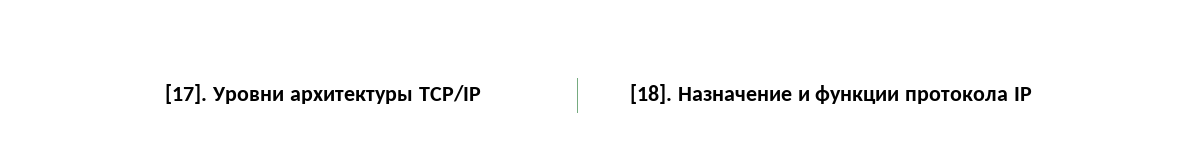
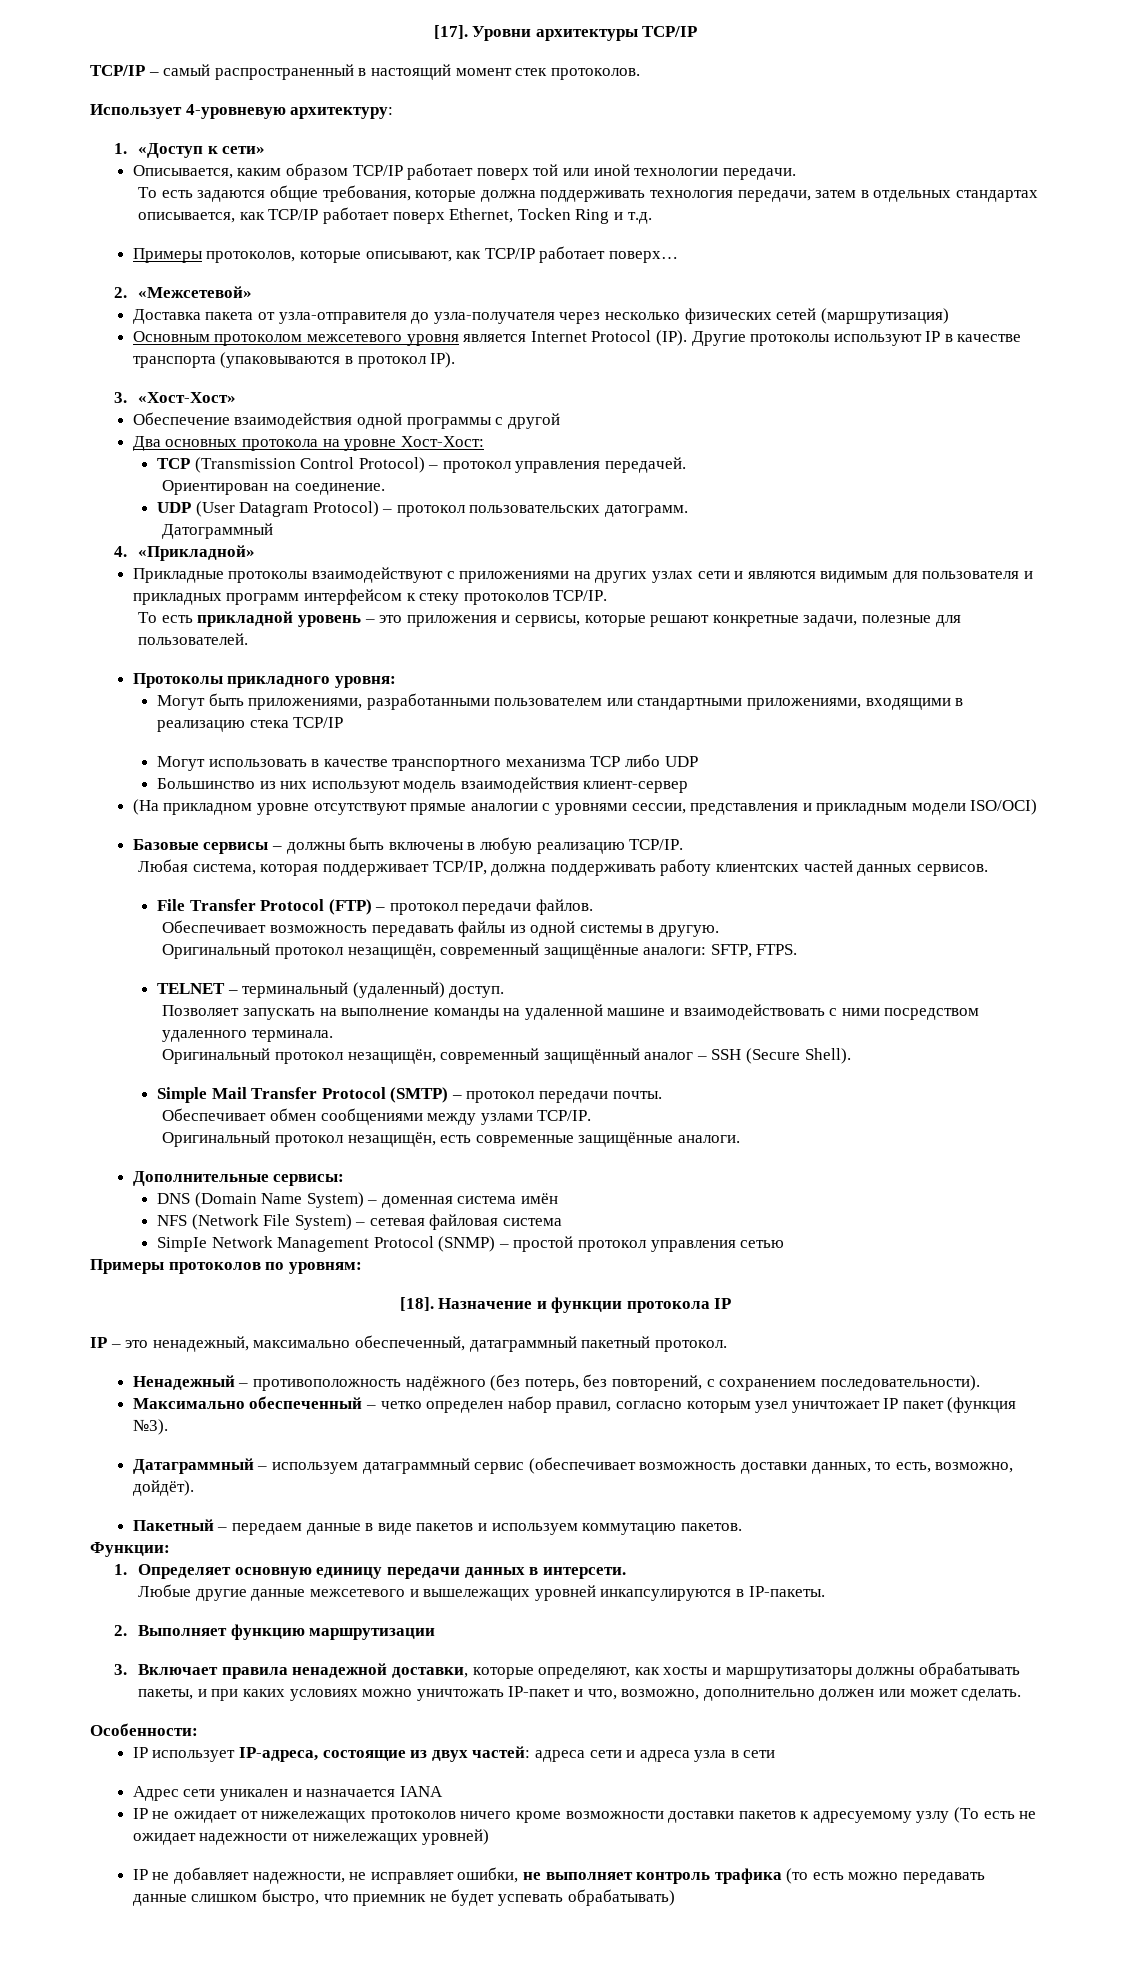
(481, 93) none -> [90,64,640,80] [90,104,394,119] [114,143,266,158] [132,163,796,180] [138,185,1038,202] [138,207,652,224] [132,246,678,263] [114,286,253,298] [132,308,949,324] [132,330,1022,346] [132,352,456,368] [114,392,237,403] [132,412,560,429] [132,436,484,451] [156,457,687,473] [162,480,385,495] [156,501,689,517] [162,523,274,539] [114,545,256,561] [132,567,1034,583] [132,589,608,605] [138,611,961,627] [138,633,249,645] [132,673,396,688] [156,693,964,710] [156,717,344,732] [156,754,698,771] [156,777,689,793] [132,799,1038,815] [132,837,684,854] [138,859,988,876] [156,899,594,915] [162,920,720,937] [162,943,798,959] [156,982,505,998] [162,1004,980,1020] [162,1030,333,1042] [162,1048,851,1064] [156,1087,662,1103] [162,1108,592,1125] [162,1131,740,1147] [132,1171,345,1186] [156,1192,559,1208] [156,1214,563,1230] [156,1236,785,1252] [90,1259,362,1274] // TCP/IP – самый распространенный в настоящий момент стек протоколов. // Использует 4-уровневую архитектуру: // 1. «Доступ к сети» // Описывается, каким образом TCP/IP работает поверх той или иной технологии передачи. // То есть задаются общие требования, которые должна поддерживать технология передачи, затем в отдельных стандартах описывается, как TCP/IP работает поверх Ethernet, Tocken Ring и т.д. // Примеры протоколов, которые описывают, как TCP/IP работает поверх… // 2. «Межсетевой» // Доставка пакета от узла-отправителя до узла-получателя через несколько физических сетей (маршрутизация) // Основным протоколом межсетевого уровня является Internet Protocol (IP). Другие протоколы используют IP в качестве транспорта (упаковываются в протокол IP). // 3. «Хост-Хост» // Обеспечение взаимодействия одной программы с другой // Два основных протокола на уровне Хост-Хост: // TCP (Transmission Control Protocol) – протокол управления передачей. // Ориентирован на соединение. // UDP (User Datagram Protocol) – протокол пользовательских датограмм. // Датограммный // 4. «Прикладной» // Прикладные протоколы взаимодействуют с приложениями на других узлах сети и являются видимым для пользователя и прикладных программ интерфейсом к стеку протоколов TCP/IP. // То есть прикладной уровень – это приложения и сервисы, которые решают конкретные задачи, полезные для пользователей. // Протоколы прикладного уровня: // Могут быть приложениями, разработанными пользователем или стандартными приложениями, входящими в реализацию стека TCP/IP // Могут использовать в качестве транспортного механизма ТСР либо UDP // Большинство из них используют модель взаимодействия клиент-сервер // (На прикладном уровне отсутствуют прямые аналогии с уровнями сессии, представления и прикладным модели ISO/OCI) // Базовые сервисы – должны быть включены в любую реализацию TCP/IP. // Любая система, которая поддерживает TCP/IP, должна поддерживать работу клиентских частей данных сервисов. // File Transfer Protocol (FTP) – протокол передачи файлов. // Обеспечивает возможность передавать файлы из одной системы в другую. // Оригинальный протокол незащищён, современный защищённые аналоги: SFTP, FTPS. // TELNET – терминальный (удаленный) доступ. // Позволяет запускать на выполнение команды на удаленной машине и взаимодействовать с ними посредством удаленного терминала. // Оригинальный протокол незащищён, современный защищённый аналог – SSH (Secure Shell). // Simple Mail Transfer Protocol (SMTP) – протокол передачи почты. // Обеспечивает обмен сообщениями между узлами TCP/IP. // Оригинальный протокол незащищён, есть современные защищённые аналоги. // Дополнительные сервисы: // DNS (Domain Name System) – доменная система имён // NFS (Network File System) – сетевая файловая система // SimpIe Network Management Protocol (SNMP) – простой протокол управления сетью // Примеры протоколов по уровням:
(1033, 94) none -> [90,1335,727,1352] [132,1374,980,1391] [132,1396,1017,1413] [132,1419,168,1435] [132,1457,1014,1474] [132,1480,194,1496] [132,1519,742,1535] [90,1542,170,1557] [114,1564,626,1579] [138,1584,825,1601] [114,1624,436,1640] [114,1662,1020,1679] [138,1686,1022,1701] [90,1723,198,1736] [132,1746,776,1762] [132,1786,443,1801] [132,1807,1037,1823] [132,1829,490,1845] [132,1867,986,1884] [132,1889,675,1906] // IP – это ненадежный, максимально обеспеченный, датаграммный пакетный протокол. // Ненадежный – противоположность надёжного (без потерь, без повторений, с сохранением последовательности). // Максимально обеспеченный – четко определен набор правил, согласно которым узел уничтожает IP пакет (функция №3). // Датаграммный – используем датаграммный сервис (обеспечивает возможность доставки данных, то есть, возможно, дойдёт). // Пакетный – передаем данные в виде пакетов и используем коммутацию пакетов. // Функции: // 1. Определяет основную единицу передачи данных в интерсети. // Любые другие данные межсетевого и вышележащих уровней инкапсулируются в IР-пакеты. // 2. Выполняет функцию маршрутизации // 3. Включает правила ненадежной доставки, которые определяют, как хосты и маршрутизаторы должны обрабатывать пакеты, и при каких условиях можно уничтожать IP-пакет и что, возможно, дополнительно должен или может сделать. // Особенности: // IP использует IP-адреса, состоящие из двух частей: адреса сети и адреса узла в сети // Адрес сети уникален и назначается IANA // IP не ожидает от нижележащих протоколов ничего кроме возможности доставки пакетов к адресуемому узлу (То есть не ожидает надежности от нижележащих уровней) // IP не добавляет надежности, не исправляет ошибки, не выполняет контроль трафика (то есть можно передавать данные слишком быстро, что приемник не будет успевать обрабатывать)

